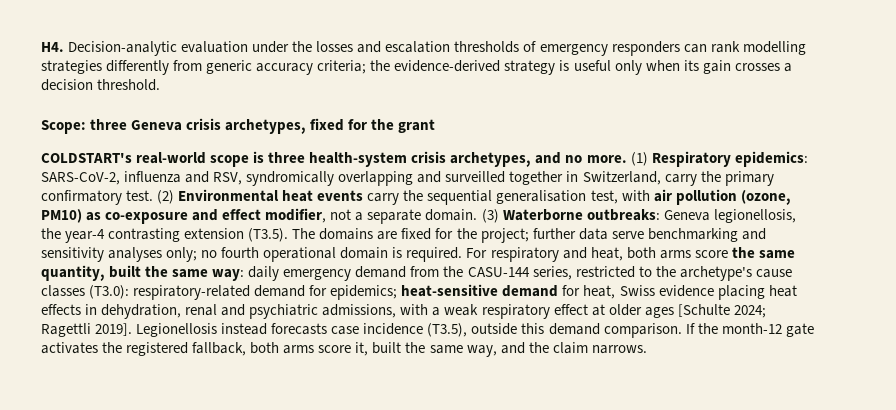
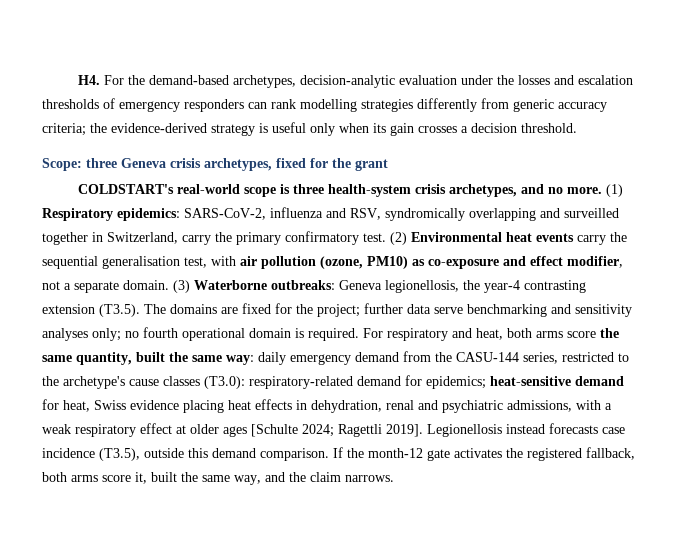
[68,41,178,56] Decision-analytic -> [104,75,396,88] For the demand-based archetypes, decision-analytic

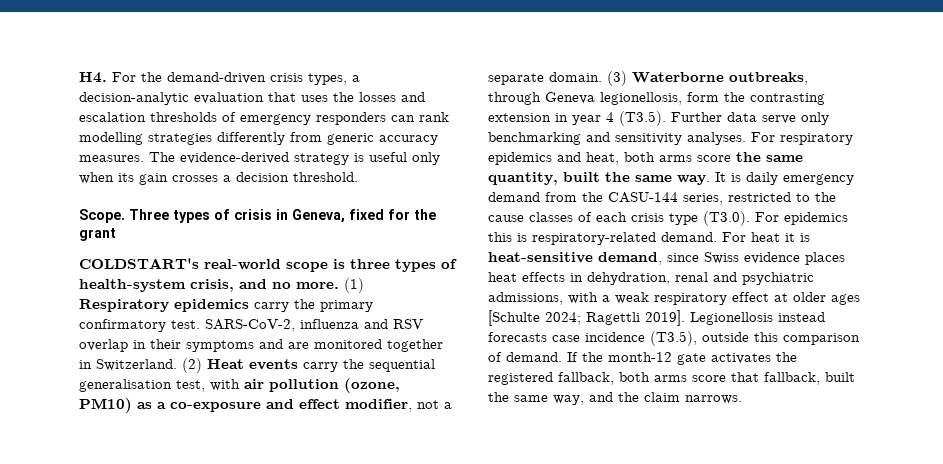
[149,75,494,88] demand-based archetypes, decision-analytic evaluation under -> [167,72,360,85] [79,92,328,105] demand-driven crisis types, a decision-analytic evaluation that uses
[42,123,107,136] criteria; the -> [79,152,175,162] measures. The
[42,158,272,171] Scope: three Geneva crisis archetypes, -> [79,209,345,223] Scope. Three types of crisis in Geneva,
[328,184,518,197] health-system crisis archetypes, -> [395,259,457,272] [79,279,234,292] types of health-system crisis,
[117,207,619,221] [42,232,178,245] epidemics: SARS-CoV-2, influenza and RSV, syndromically overlapping and surveilled together in Switzerland, -> [174,299,249,312] epidemics
[390,232,532,245] (2) Environmental heat -> [205,319,423,332] [79,339,443,352] [79,358,244,373] SARS-CoV-2, influenza and RSV overlap in their symptoms and are monitored together in Switzerland. (2) Heat
(425, 262) none -> [157,402,166,409] a
[271,280,586,293] [42,303,403,317] outbreaks: Geneva legionellosis, the year-4 contrasting extension (T3.5). The domains are fixed for the project; further -> [729,72,808,85] [488,92,825,105] [488,111,722,126] outbreaks, through Geneva legionellosis, form the contrasting extension in year 4 (T3.5). Further
(463, 310) none -> [801,112,829,125] only
[42,327,359,341] analyses only; no fourth operational domain is required. -> [687,132,746,145] analyses.
(448, 334) none -> [488,152,552,165] epidemics
[226,355,254,365] way: -> [677,172,741,185] way. It is
[63,376,125,389] archetype's -> (836, 197) none
[204,375,624,389] [42,399,90,412] (T3.0): respiratory-related demand for epidemics; heat-sensitive demand for heat, -> [578,211,848,226] [488,232,810,245] [488,252,699,265] of each crisis type (T3.0). For epidemics this is respiratory-related demand. For heat it is heat-sensitive demand, since
[183,400,224,413] placing -> [805,252,845,265] places
[212,448,329,461] demand comparison. -> [783,333,860,345] [488,352,562,362] comparison of demand.
[135,472,147,484] it, -> [731,372,820,385] that fallback,

